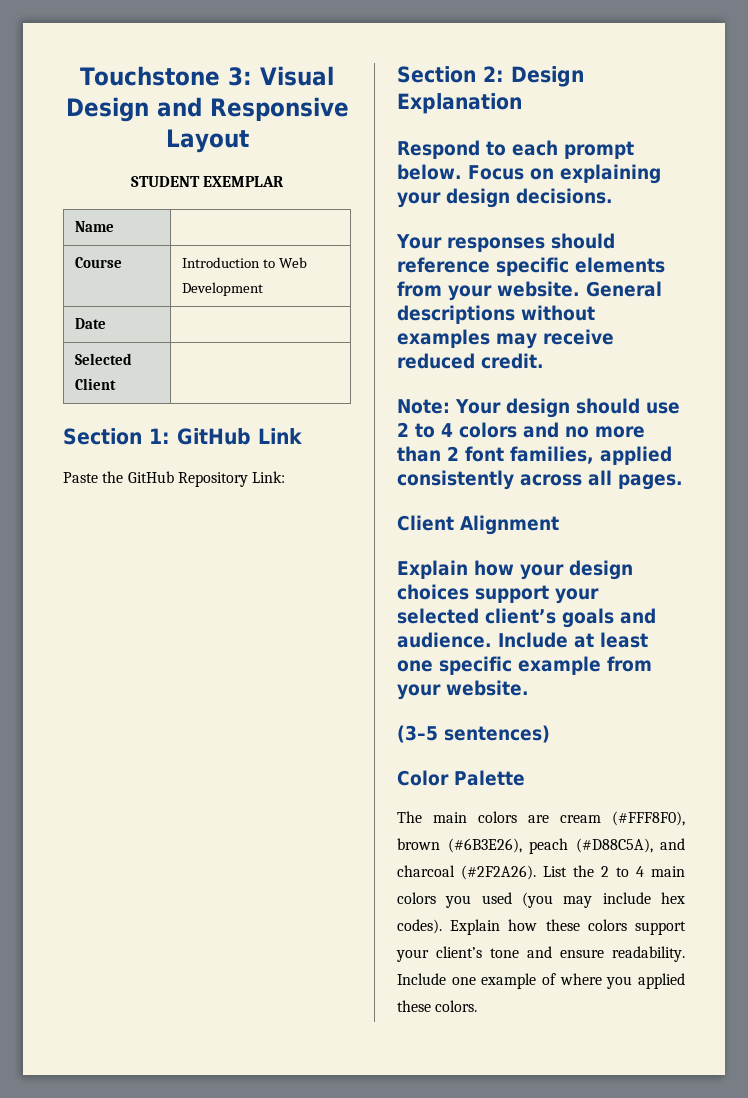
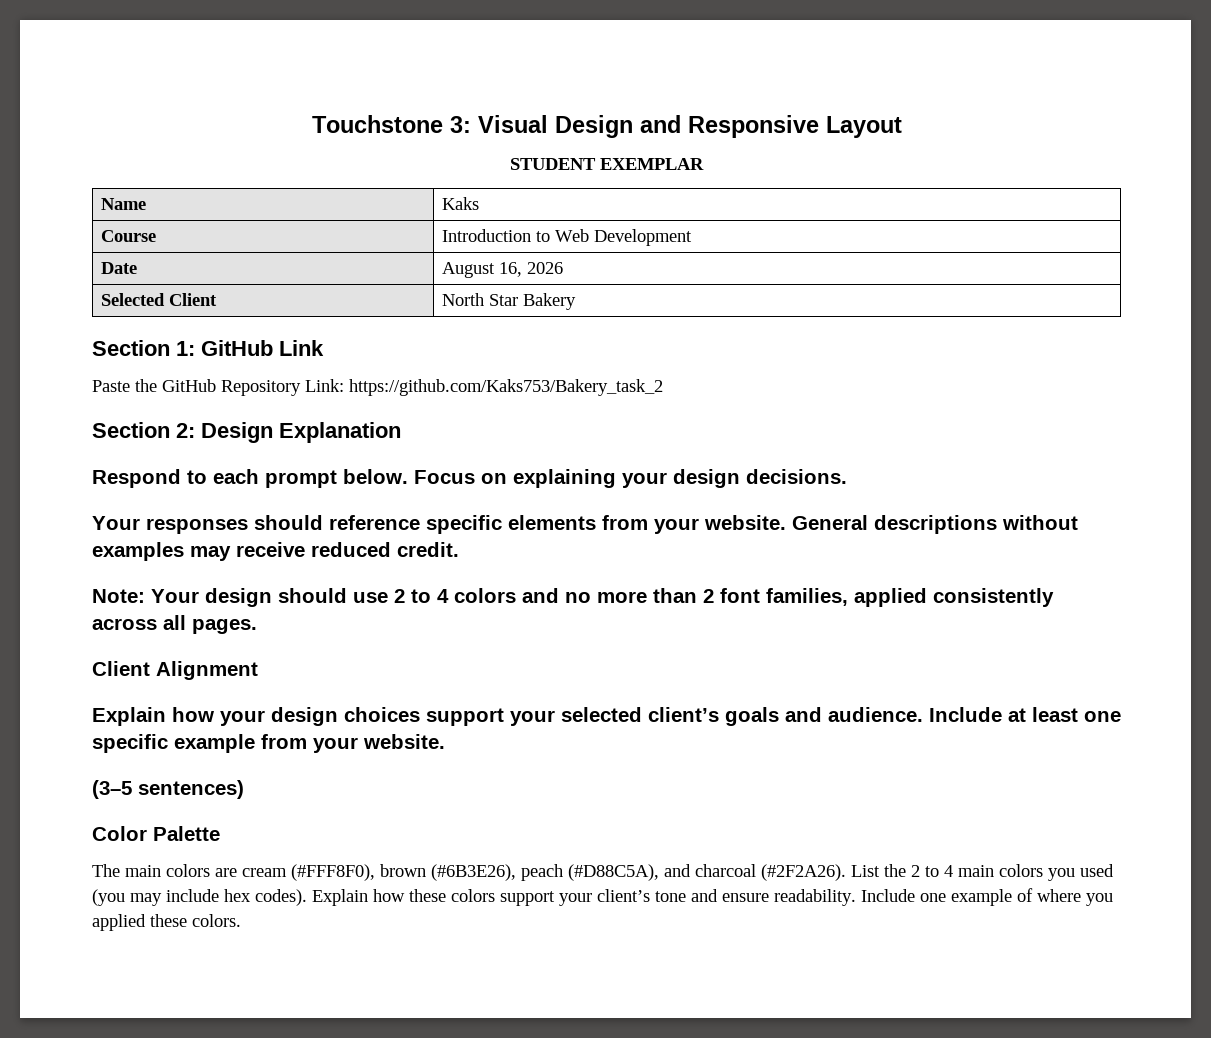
(115, 226) none -> [441,197,479,210] Kaks
(107, 323) none -> [441,262,563,278] August 16, 2026
(117, 384) none -> [441,293,576,310] North Star Bakery
(286, 477) none -> [349,379,663,396] https://github.com/Kaks753/Bakery_task_2

